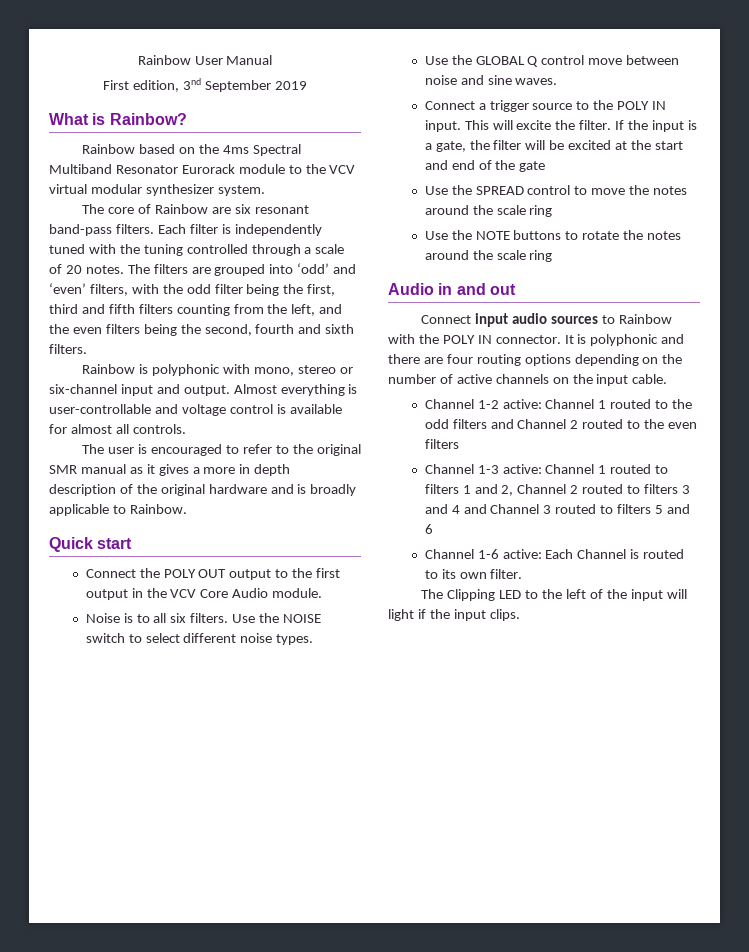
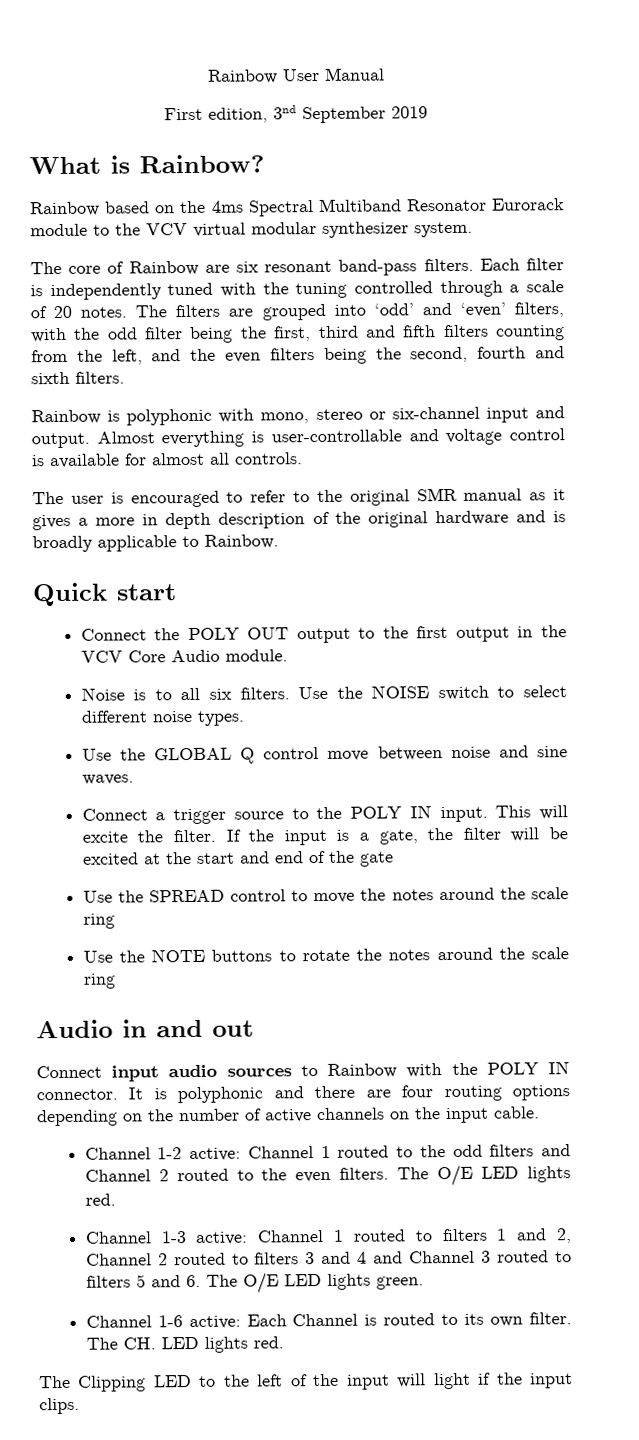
[424,439,459,449] filters -> [339,1164,572,1187] [84,1193,116,1206] filters. The O/E LED lights red.
[424,524,433,534] 6 -> [185,1272,424,1294] 6. The O/E LED lights green.
(523, 574) none -> [85,1336,284,1353] The CH. LED lights red.

